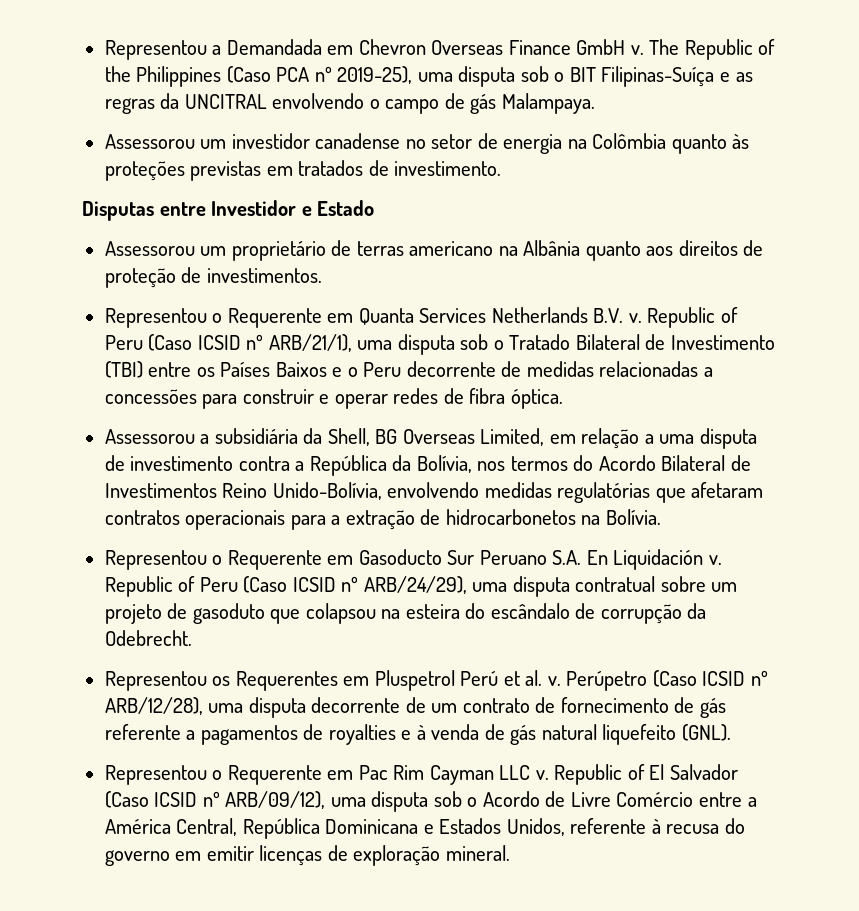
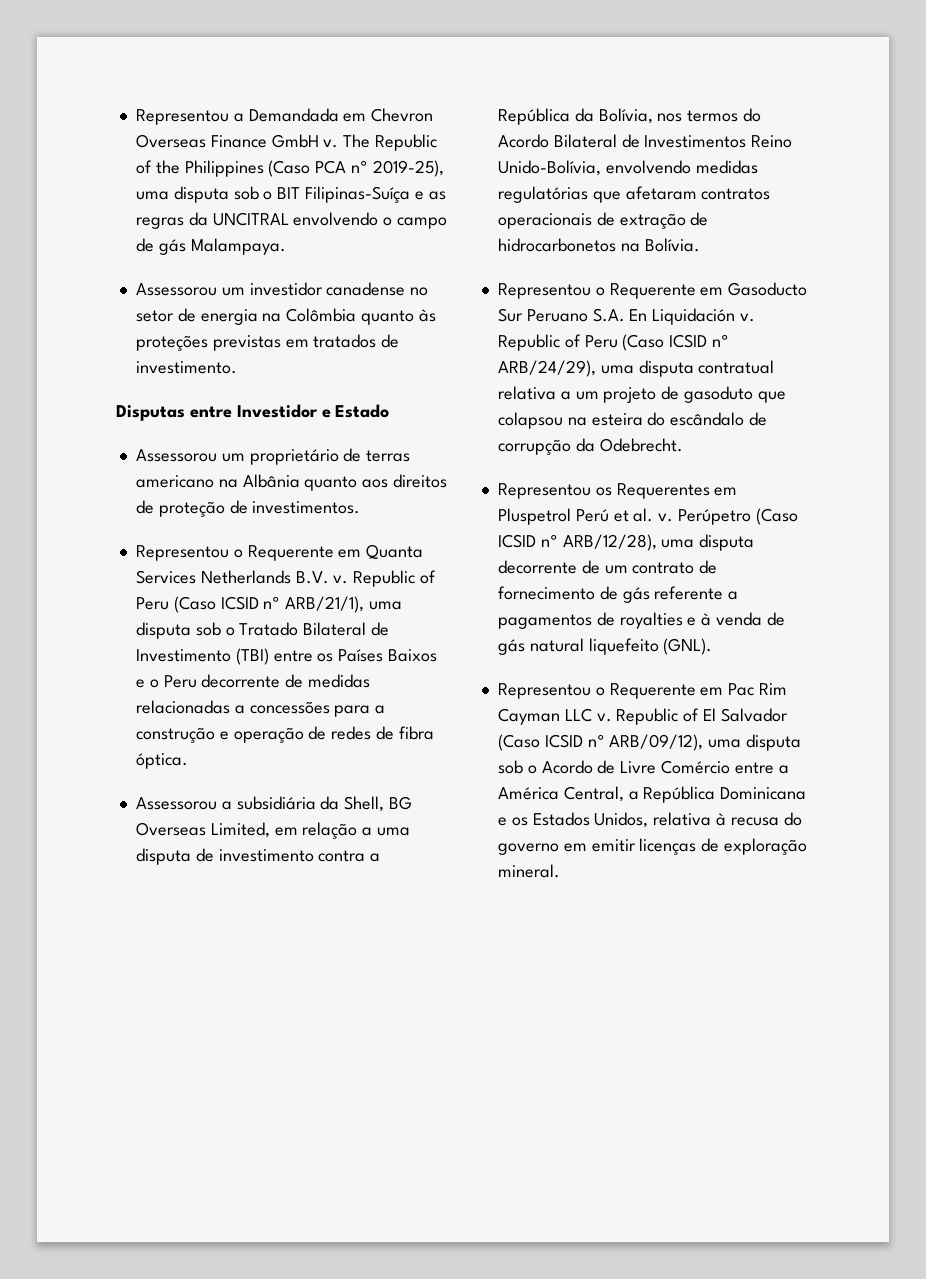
[242,389,388,409] construir e operar -> [375,705,386,714] [135,726,327,743] a construção e operação de
[290,515,341,530] para a -> [596,212,615,226] de
[660,576,706,592] sobre -> [497,386,571,400] relativa a
(238, 827) none -> [628,791,639,800] a
(434, 829) none -> [511,817,528,826] os
[570,818,647,834] referente -> [653,812,712,826] relativa

